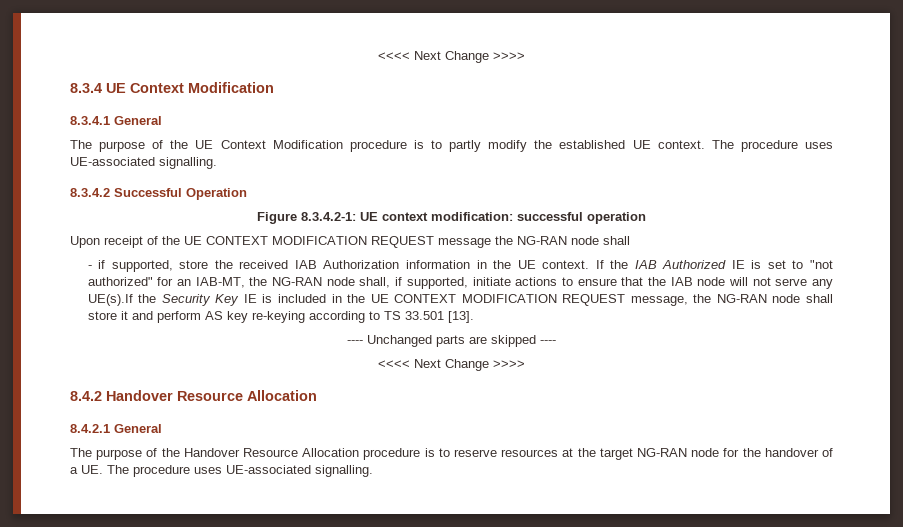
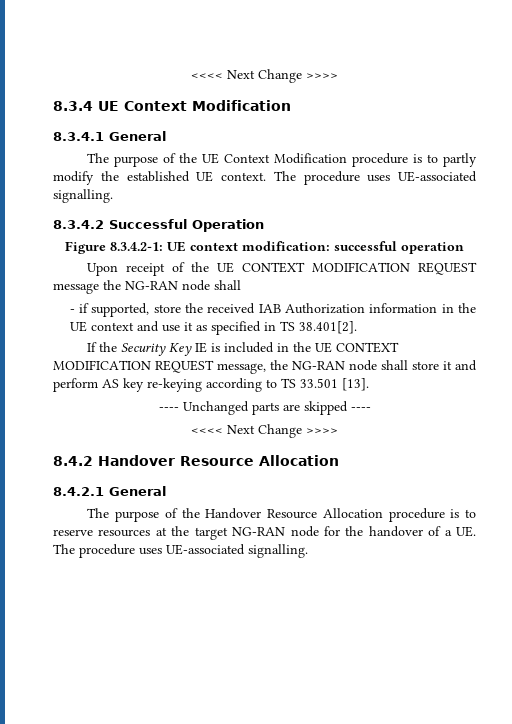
[542,260,834,269] [87,277,834,289] [87,294,133,306] context. If the IAB Authorized IE is set to "not authorized" for an IAB-MT, the NG-RAN node shall, if supported, initiate actions to ensure that the IAB node will not serve any UE(s).If -> [90,321,357,335] [87,342,98,352] context and use it as specified in TS 38.401[2]. // If

